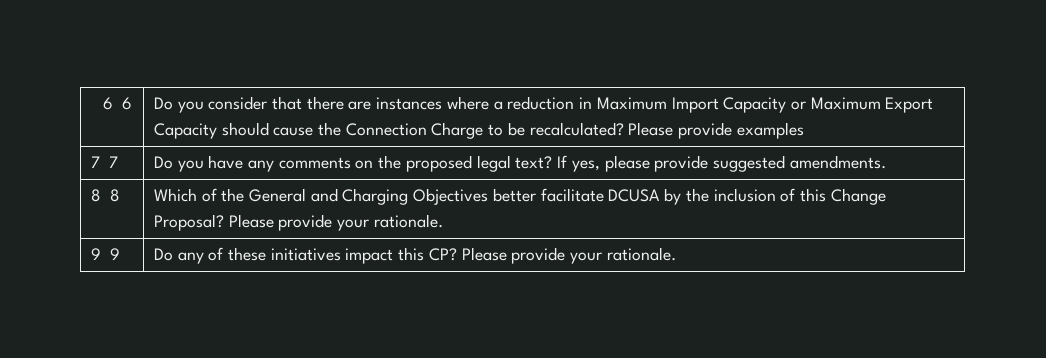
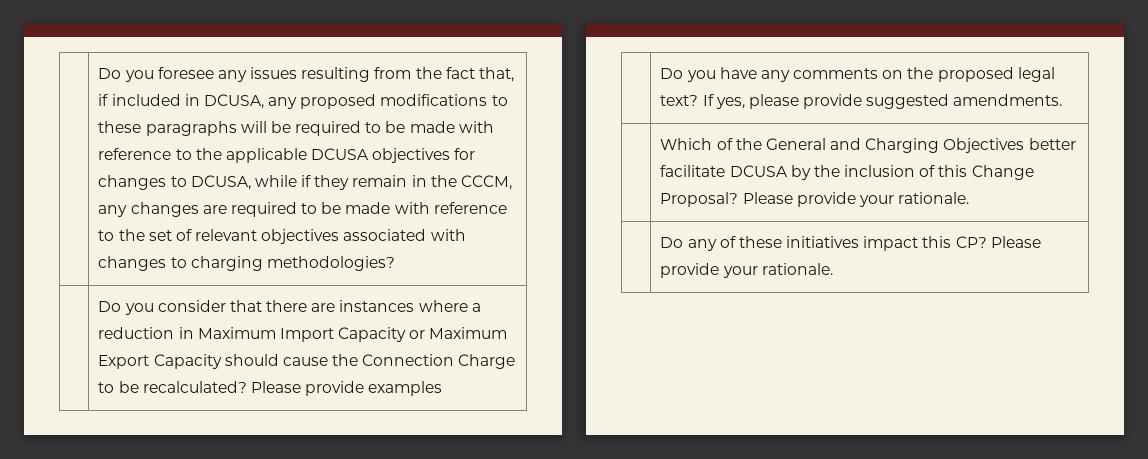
[103,97,133,110] 6 6 -> [98,67,515,82] [98,94,508,109] [98,121,494,136] [98,148,476,163] [98,175,513,190] [98,202,507,217] [98,229,466,244] [98,256,395,271] | Do you foresee any issues resulting from the fact that, if included in DCUSA, any proposed modifications to these paragraphs will be required to be made with reference to the applicable DCUSA objectives for changes to DCUSA, while if they remain in the CCCM, any changes are required to be made with reference to the set of relevant objectives associated with changes to charging methodologies? //
[90,156,118,168] 7 7 -> (443, 388) none
[90,189,120,202] 8 8 -> (1063, 100) none
[90,248,120,260] 9 9 -> (970, 198) none

